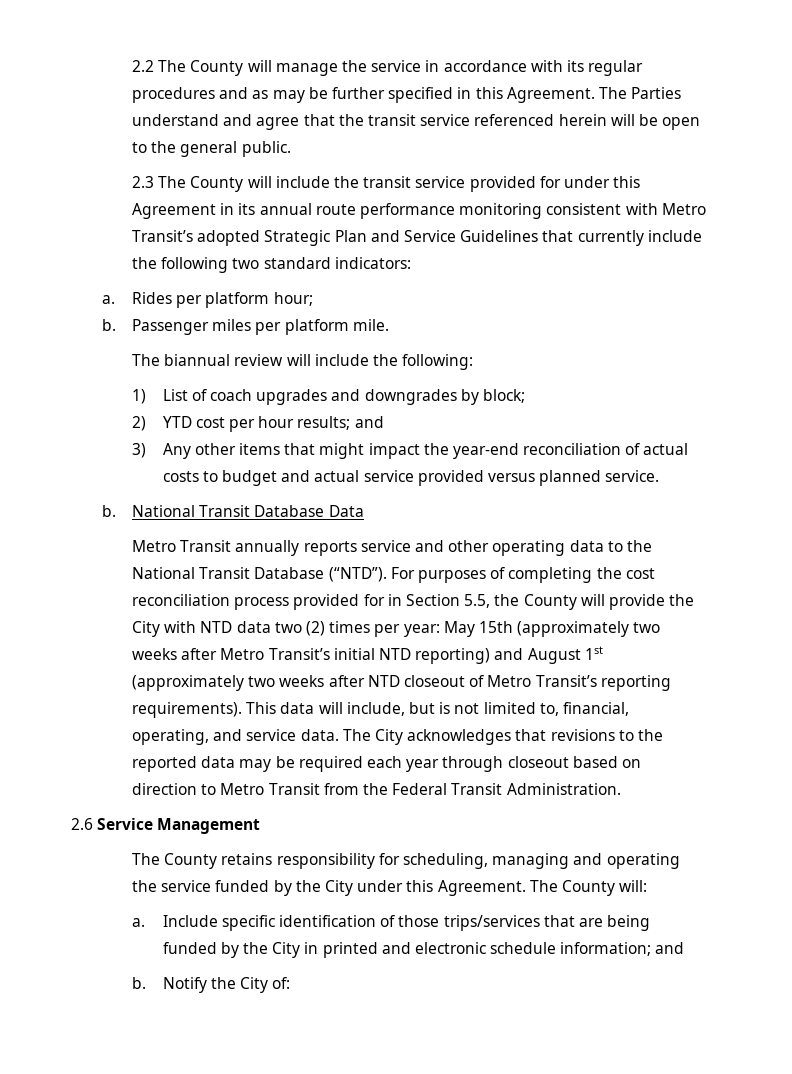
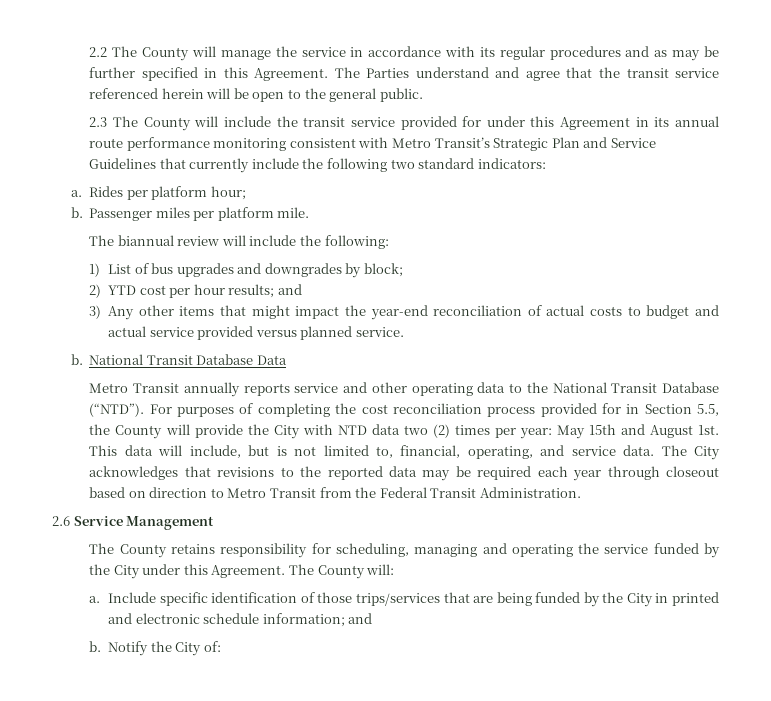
[197,230,261,246] adopted -> (490, 142) none
[209,389,252,401] coach -> [151,263,174,274] bus
[517,621,661,637] [132,646,603,664] [132,675,671,691] [132,702,243,718] (approximately two weeks after Metro Transit’s initial NTD reporting) and August 1st (approximately two weeks after NTD closeout of Metro Transit’s reporting requirements). -> [620,424,720,438] and August 1st.

